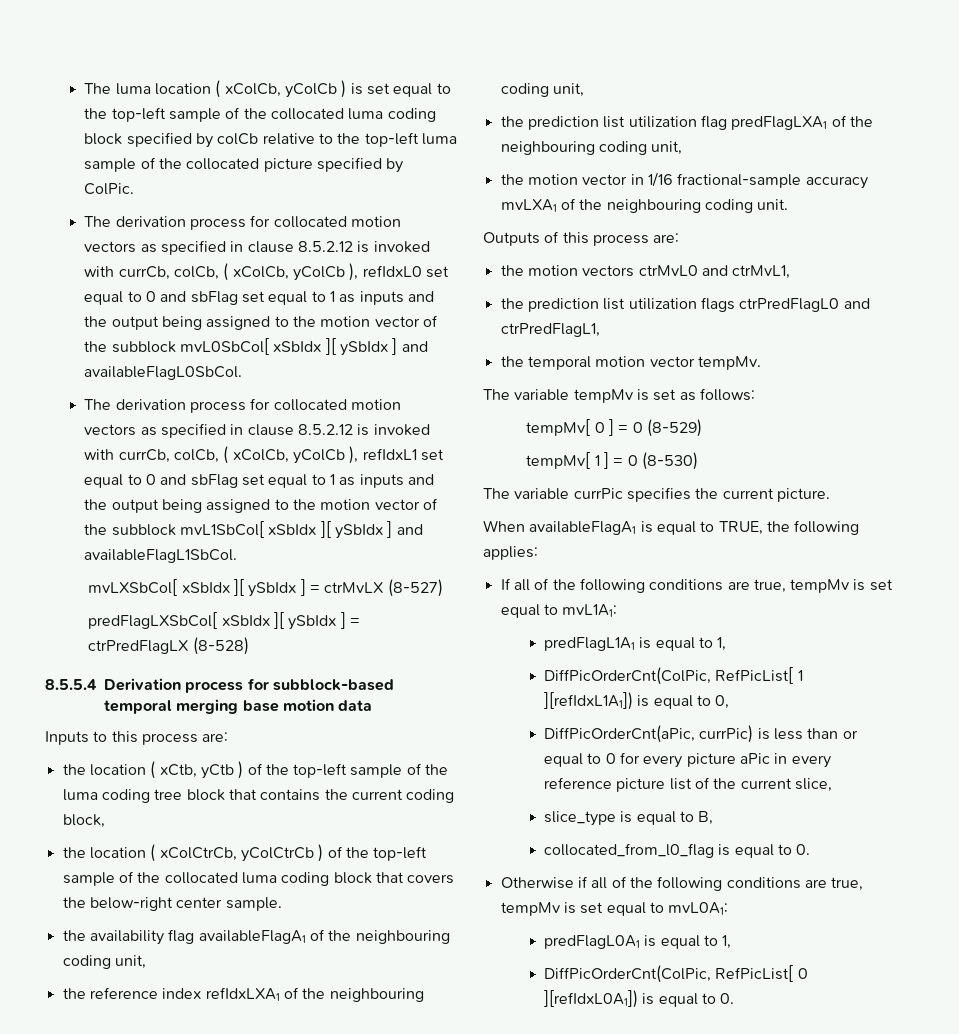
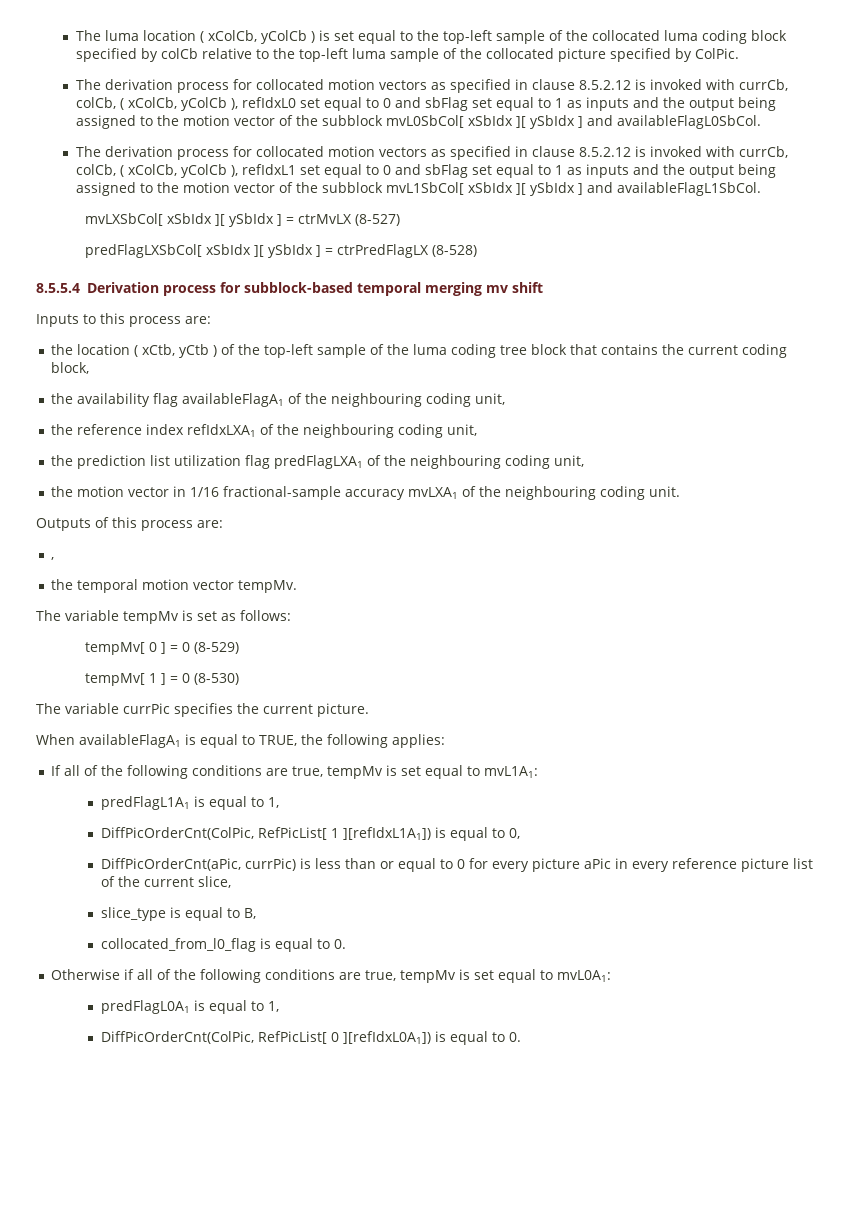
[242,699,373,712] base motion data -> [486,282,543,293] mv shift
[62,844,428,862] [62,871,455,886] [62,897,282,911] // the location ( xColCtrCb, yColCtrCb ) of the top-left sample of the collocated luma coding block that covers the below-right center sample. -> (90, 368) none
[500,265,791,279] [500,297,870,312] [500,323,600,337] the motion vectors ctrMvL0 and ctrMvL1, // the prediction list utilization flags ctrPredFlagL0 and ctrPredFlagL1, -> [51,557,55,560] ,

